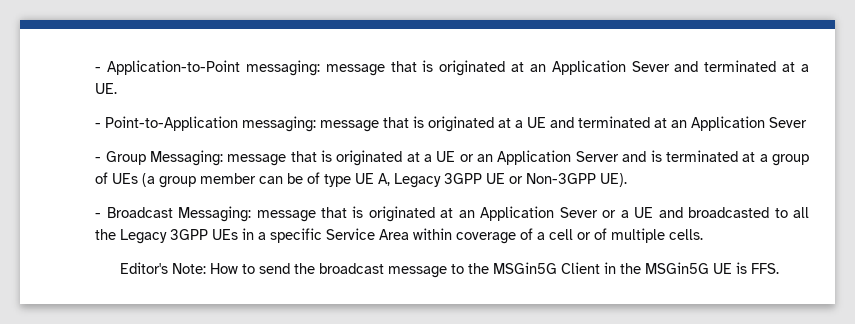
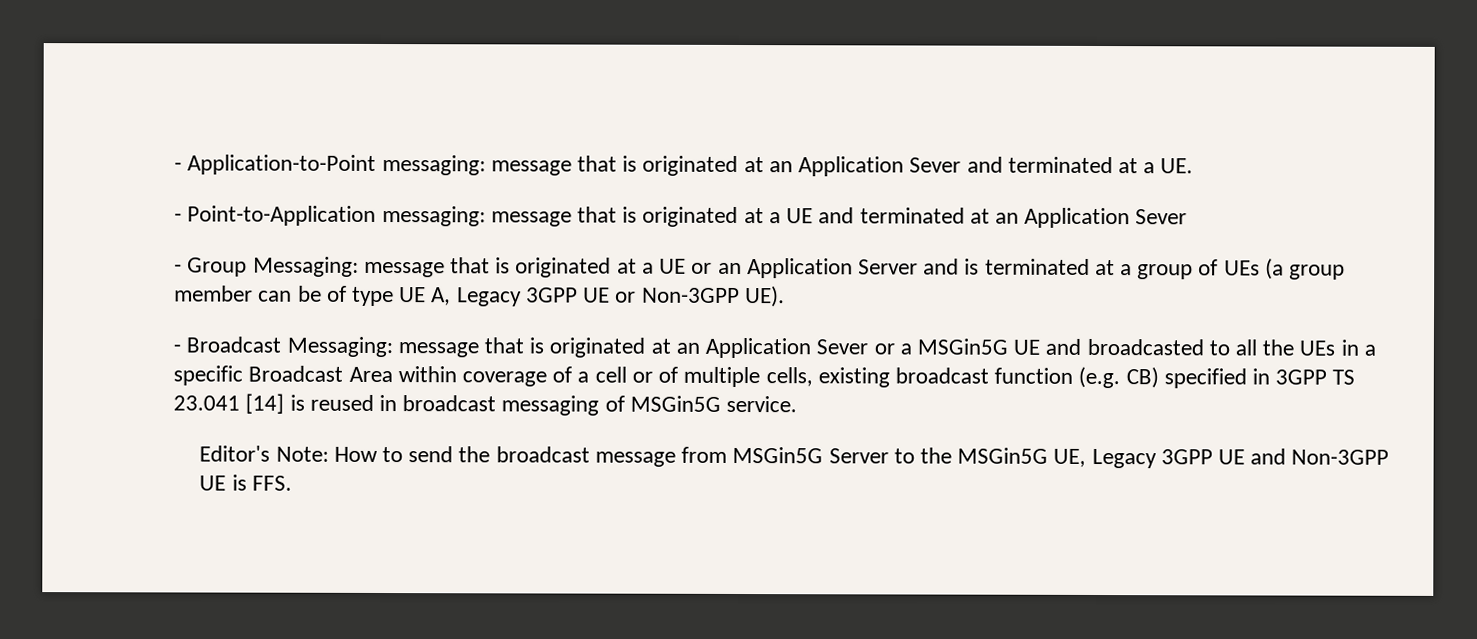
(629, 214) none -> [916,338,1008,355] MSGin5G
[120,229,209,244] Legacy 3GPP -> (1295, 347) none
[326,228,376,240] Service -> [248,365,344,382] Broadcast
[669,229,704,240] cells. -> [765,366,1356,389] [173,393,798,416] cells, existing broadcast function (e.g. CB) specified in 3GPP TS 23.041 [14] is reused in broadcast messaging of MSGin5G service.
[451,262,710,274] to the MSGin5G Client in the MSGin5G -> [681,446,1390,469] from MSGin5G Server to the MSGin5G UE, Legacy 3GPP UE and Non-3GPP

